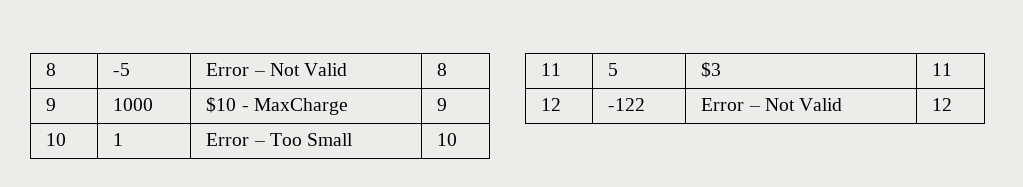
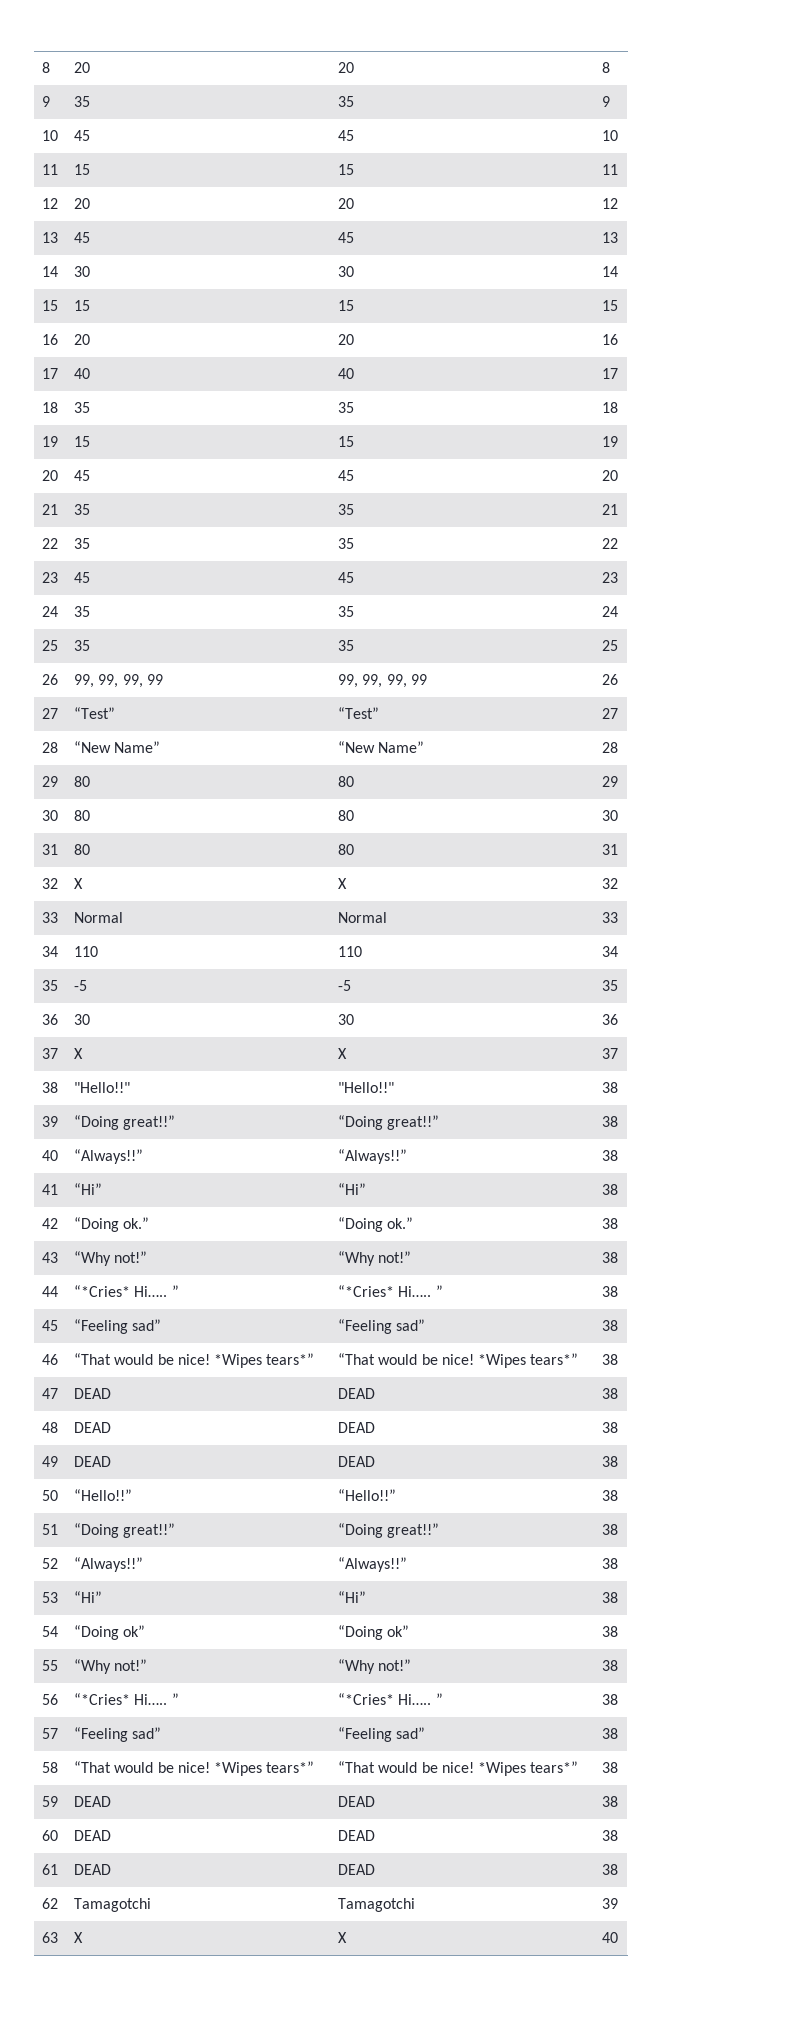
[113,63,131,76] [206,63,348,76] [437,63,448,76] [46,98,57,111] [113,98,154,111] [206,97,348,115] [437,98,448,111] [46,133,67,146] [113,133,124,146] [206,133,354,146] -5 | Error – Not Valid | 8 // 9 | 1000 | $10 - MaxCharge | 9 // 10 | 1 | Error – Too Small -> [73,62,90,73] [337,62,354,73] [601,62,610,73] [41,96,50,107] [73,96,90,107] [337,96,354,107] [601,96,610,107] [41,130,58,141] [73,130,90,141] [337,130,354,141] 20 | 20 | 8 // 9 | 35 | 35 | 9 // 10 | 45 | 45
[608,63,619,76] [701,62,722,78] 5 | $3 -> [73,164,90,175] [337,164,354,175] 15 | 15
[608,98,646,111] [701,98,843,111] [932,98,953,111] -122 | Error – Not Valid | 12 -> [73,198,90,209] [337,198,354,209] [601,198,618,209] [41,232,58,243] [73,232,90,243] [337,232,354,243] [601,232,618,243] [41,266,58,277] [73,266,90,277] [337,266,354,277] [601,266,618,277] [41,300,58,311] [73,300,90,311] [337,300,354,311] [601,300,618,311] [41,334,58,345] [73,334,90,345] [337,334,354,345] [601,334,618,345] [41,368,58,379] [73,368,90,379] [337,368,354,379] [601,368,618,379] [41,402,58,413] [73,402,90,413] [337,402,354,413] [601,402,618,413] [41,436,58,447] [73,436,90,447] [337,436,354,447] [601,436,618,447] [41,470,58,481] [73,470,90,481] [337,470,354,481] [601,470,618,481] [41,504,58,515] [73,504,90,515] [337,504,354,515] [601,504,618,515] [41,538,58,549] [73,538,90,549] [337,538,354,549] [601,538,618,549] [41,572,58,583] [73,572,90,583] [337,572,354,583] [601,572,618,583] [41,606,58,617] [73,606,90,617] [337,606,354,617] [601,606,618,617] [41,640,58,651] [73,640,90,651] [337,640,354,651] [601,640,618,651] [41,674,58,685] [73,674,163,688] [337,674,427,688] [601,674,618,685] [41,708,58,719] [73,707,115,719] [337,707,379,719] [601,708,618,719] [41,742,58,753] [73,741,161,753] [337,741,425,753] [601,742,618,753] [41,776,58,787] [73,776,90,787] [337,776,354,787] [601,776,618,787] [41,810,58,821] [73,810,90,821] [337,810,354,821] [601,810,618,821] [41,844,58,855] [73,844,90,855] [337,844,354,855] [601,844,618,855] [41,878,58,889] [73,878,83,889] [337,878,347,889] [601,878,618,889] [41,912,58,923] [73,912,123,923] [337,912,387,923] [601,912,618,923] [41,946,58,957] [73,946,98,957] [337,946,362,957] [601,946,618,957] [41,980,58,991] [73,980,87,991] [337,980,351,991] [601,980,618,991] [41,1014,58,1025] [73,1014,90,1025] [337,1014,354,1025] [601,1014,618,1025] [41,1048,58,1059] [73,1048,83,1059] [337,1048,347,1059] [601,1048,618,1059] [41,1082,58,1093] [73,1082,130,1093] [337,1082,394,1093] [601,1082,618,1093] [41,1116,58,1127] [73,1115,176,1130] [337,1115,440,1130] [601,1116,618,1127] [41,1150,58,1161] [73,1149,143,1164] [337,1149,407,1164] [601,1150,618,1161] [41,1184,58,1195] [73,1183,102,1195] [337,1183,366,1195] [601,1184,618,1195] [41,1218,58,1229] [73,1217,150,1232] [337,1217,414,1232] [601,1218,618,1229] [41,1252,58,1263] [73,1251,148,1266] [337,1251,412,1266] [601,1252,618,1263] [41,1286,58,1297] [73,1285,179,1297] [337,1285,443,1297] [601,1286,618,1297] [41,1320,58,1331] [73,1319,162,1334] [337,1319,426,1334] [601,1320,618,1331] [41,1354,58,1365] [73,1353,315,1368] [337,1353,579,1368] [601,1354,618,1365] [41,1388,58,1399] [73,1388,111,1399] [337,1388,375,1399] [601,1388,618,1399] [41,1422,58,1433] [73,1422,111,1433] [337,1422,375,1433] [601,1422,618,1433] [41,1456,58,1467] [73,1456,111,1467] [337,1456,375,1467] [601,1456,618,1467] [41,1490,58,1501] [73,1489,132,1501] [337,1489,396,1501] [601,1490,618,1501] [41,1524,58,1535] [73,1523,176,1538] [337,1523,440,1538] [601,1524,618,1535] [41,1558,58,1569] [73,1557,143,1572] [337,1557,407,1572] [601,1558,618,1569] [41,1592,58,1603] [73,1591,102,1603] [337,1591,366,1603] [601,1592,618,1603] [41,1626,58,1637] [73,1625,146,1640] [337,1625,410,1640] [601,1626,618,1637] [41,1660,58,1671] [73,1659,148,1674] [337,1659,412,1674] [601,1660,618,1671] [41,1694,58,1705] [73,1693,179,1705] [337,1693,443,1705] [601,1694,618,1705] [41,1728,58,1739] [73,1727,162,1742] [337,1727,426,1742] [601,1728,618,1739] [41,1762,58,1773] [73,1761,315,1776] [337,1761,579,1776] [601,1762,618,1773] [41,1796,58,1807] [73,1796,111,1807] [337,1796,375,1807] [601,1796,618,1807] [41,1830,58,1841] [73,1830,111,1841] [337,1830,375,1841] [601,1830,618,1841] [41,1864,58,1875] [73,1864,111,1875] [337,1864,375,1875] [601,1864,618,1875] [41,1898,58,1909] [73,1898,151,1912] [337,1898,415,1912] [601,1898,618,1909] [41,1932,58,1943] [73,1932,83,1943] [337,1932,347,1943] [601,1932,618,1943] 20 | 20 | 12 // 13 | 45 | 45 | 13 // 14 | 30 | 30 | 14 // 15 | 15 | 15 | 15 // 16 | 20 | 20 | 16 // 17 | 40 | 40 | 17 // 18 | 35 | 35 | 18 // 19 | 15 | 15 | 19 // 20 | 45 | 45 | 20 // 21 | 35 | 35 | 21 // 22 | 35 | 35 | 22 // 23 | 45 | 45 | 23 // 24 | 35 | 35 | 24 // 25 | 35 | 35 | 25 // 26 | 99, 99, 99, 99 | 99, 99, 99, 99 | 26 // 27 | “Test” | “Test” | 27 // 28 | “New Name” | “New Name” | 28 // 29 | 80 | 80 | 29 // 30 | 80 | 80 | 30 // 31 | 80 | 80 | 31 // 32 | X | X | 32 // 33 | Normal | Normal | 33 // 34 | 110 | 110 | 34 // 35 | -5 | -5 | 35 // 36 | 30 | 30 | 36 // 37 | X | X | 37 // 38 | "Hello!!" | "Hello!!" | 38 // 39 | “Doing great!!” | “Doing great!!” | 38 // 40 | “Always!!” | “Always!!” | 38 // 41 | “Hi” | “Hi” | 38 // 42 | “Doing ok.” | “Doing ok.” | 38 // 43 | “Why not!” | “Why not!” | 38 // 44 | “*Cries* Hi….. ” | “*Cries* Hi….. ” | 38 // 45 | “Feeling sad” | “Feeling sad” | 38 // 46 | “That would be nice! *Wipes tears*” | “That would be nice! *Wipes tears*” | 38 // 47 | DEAD | DEAD | 38 // 48 | DEAD | DEAD | 38 // 49 | DEAD | DEAD | 38 // 50 | “Hello!!” | “Hello!!” | 38 // 51 | “Doing great!!” | “Doing great!!” | 38 // 52 | “Always!!” | “Always!!” | 38 // 53 | “Hi” | “Hi” | 38 // 54 | “Doing ok” | “Doing ok” | 38 // 55 | “Why not!” | “Why not!” | 38 // 56 | “*Cries* Hi….. ” | “*Cries* Hi….. ” | 38 // 57 | “Feeling sad” | “Feeling sad” | 38 // 58 | “That would be nice! *Wipes tears*” | “That would be nice! *Wipes tears*” | 38 // 59 | DEAD | DEAD | 38 // 60 | DEAD | DEAD | 38 // 61 | DEAD | DEAD | 38 // 62 | Tamagotchi | Tamagotchi | 39 // 63 | X | X | 40

